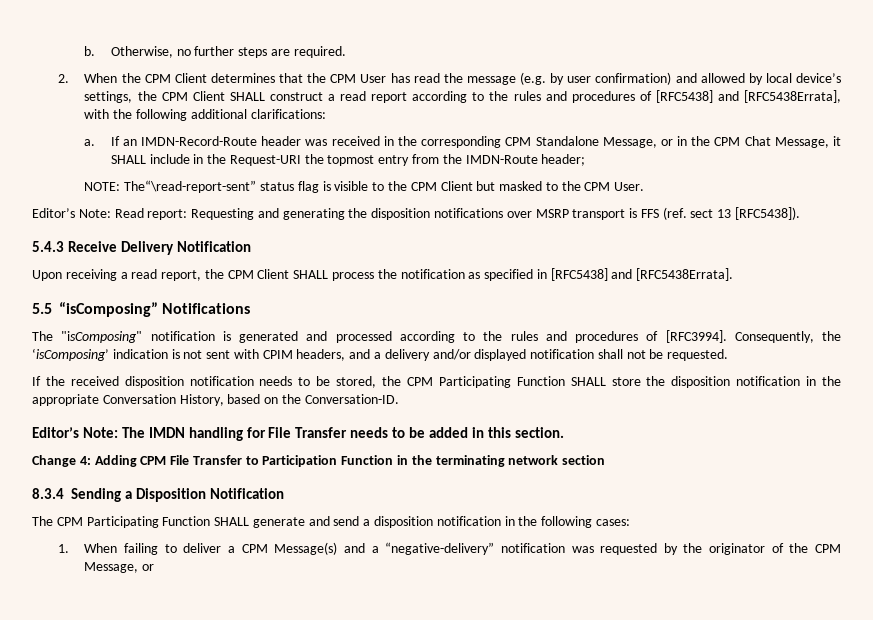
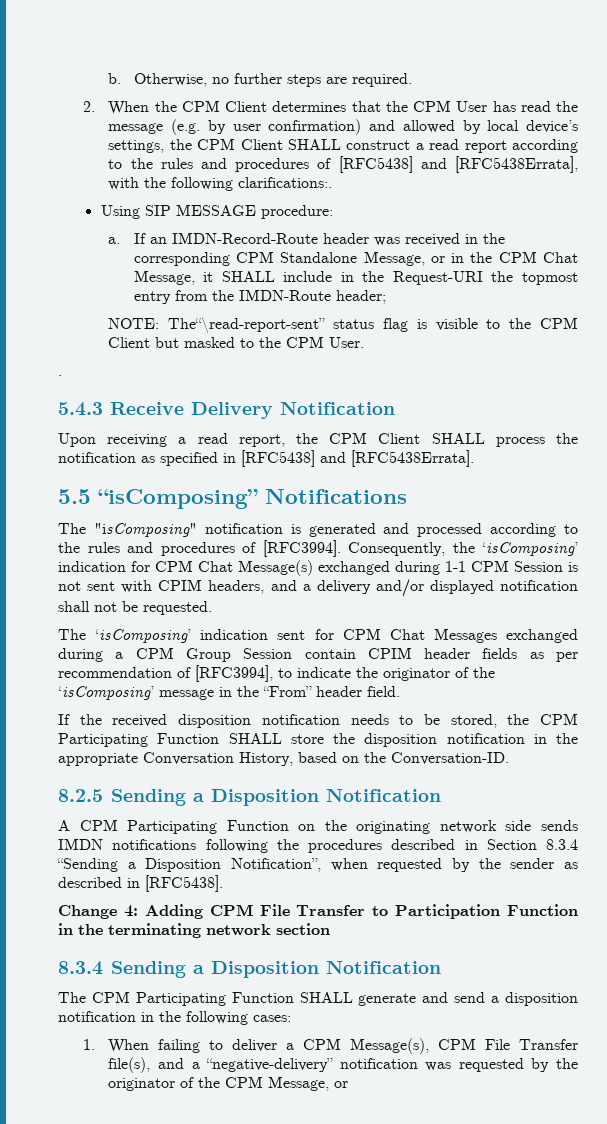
[190,109,326,119] additional clarifications: -> [238,177,333,188] [100,204,333,219] clarifications:. // Using SIP MESSAGE procedure:
[32,207,801,220] Editor’s Note: Read report: Requesting and generating the disposition notifications over MSRP transport is FFS (ref. sect 13 [RFC5438]). -> [58,375,62,376] .
(168, 354) none -> [131,560,563,576] for CPM Chat Message(s) exchanged during 1-1 CPM Session
(729, 355) none -> [58,628,578,643] [58,647,578,662] [58,665,495,682] [58,686,400,700] // The ‘isComposing’ indication sent for CPM Chat Messages exchanged during a CPM Group Session contain CPIM header fields as per recommendation of [RFC3994], to indicate the originator of the ‘isComposing’ message in the “From” header field.
[32,427,564,441] Editor’s Note: The IMDN handling for File Transfer needs to be added in this section. -> [58,789,441,806] [58,819,578,834] [58,838,578,853] [57,858,579,872] [58,875,223,892] 8.2.5 Sending a Disposition Notification // A CPM Participating Function on the originating network side sends IMDN notifications following the procedures described in Section 8.3.4 “Sending a Disposition Notification”, when requested by the sender as described in [RFC5438].
[274,542,338,555] Message(s) -> [350,1038,578,1054] [108,1057,151,1073] Message(s), CPM File Transfer file(s),

